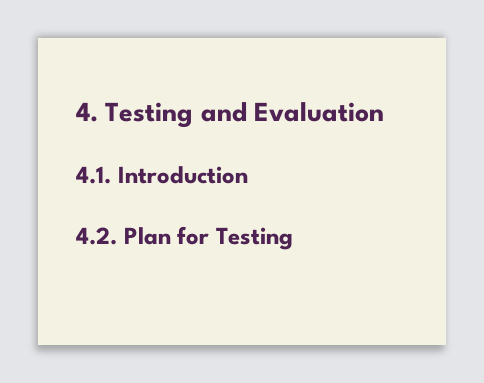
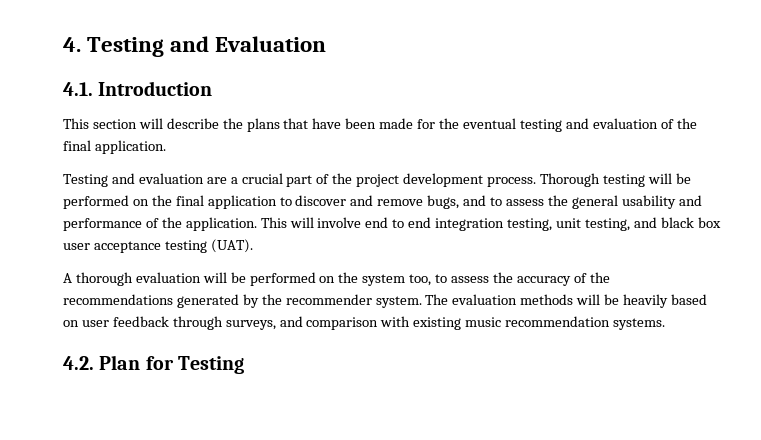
(248, 175) none -> [63,118,697,132] [63,140,166,154] [63,173,691,187] [63,195,702,209] [63,217,721,231] [63,239,253,253] [63,272,610,286] [63,294,707,308] [63,316,666,330] // This section will describe the plans that have been made for the eventual testing and evaluation of the final application. // Testing and evaluation are a crucial part of the project development process. Thorough testing will be performed on the final application to discover and remove bugs, and to assess the general usability and performance of the application. This will involve end to end integration testing, unit testing, and black box user acceptance testing (UAT). // A thorough evaluation will be performed on the system too, to assess the accuracy of the recommendations generated by the recommender system. The evaluation methods will be heavily based on user feedback through surveys, and comparison with existing music recommendation systems.

